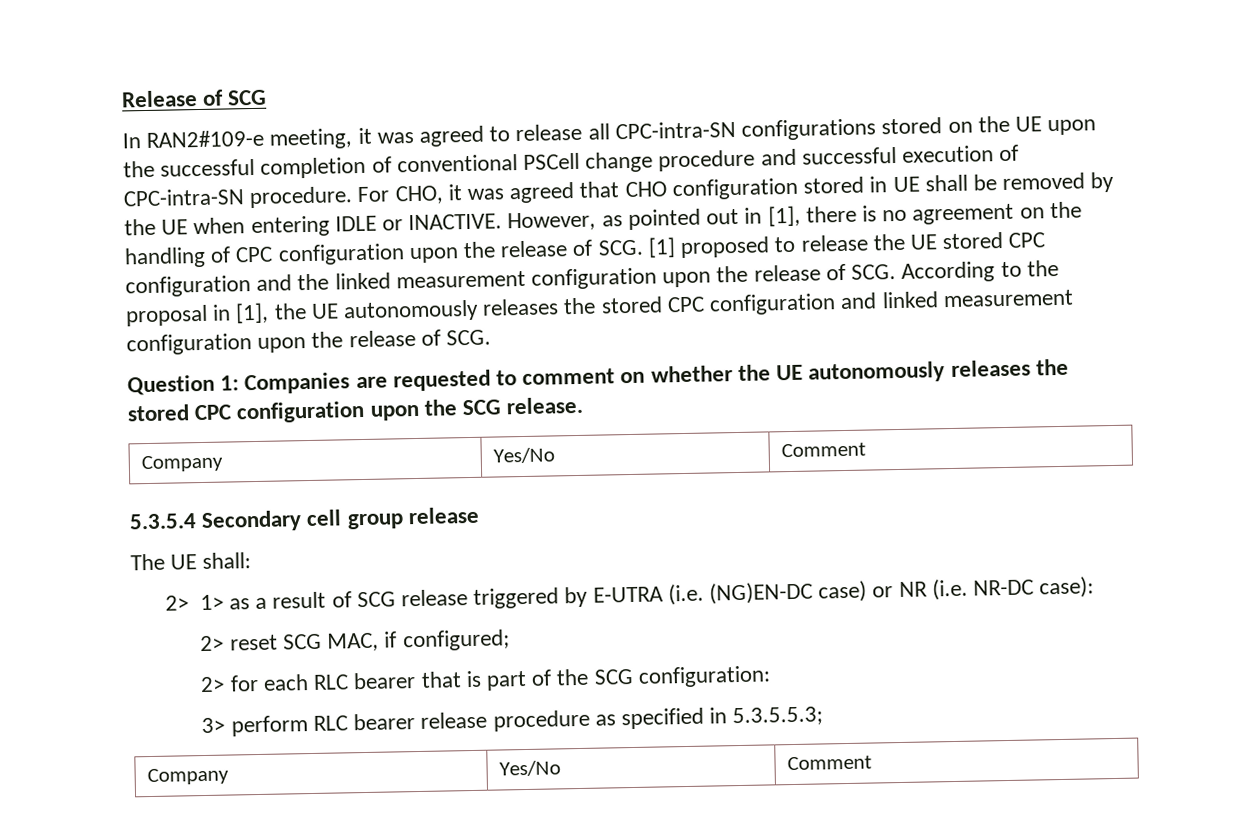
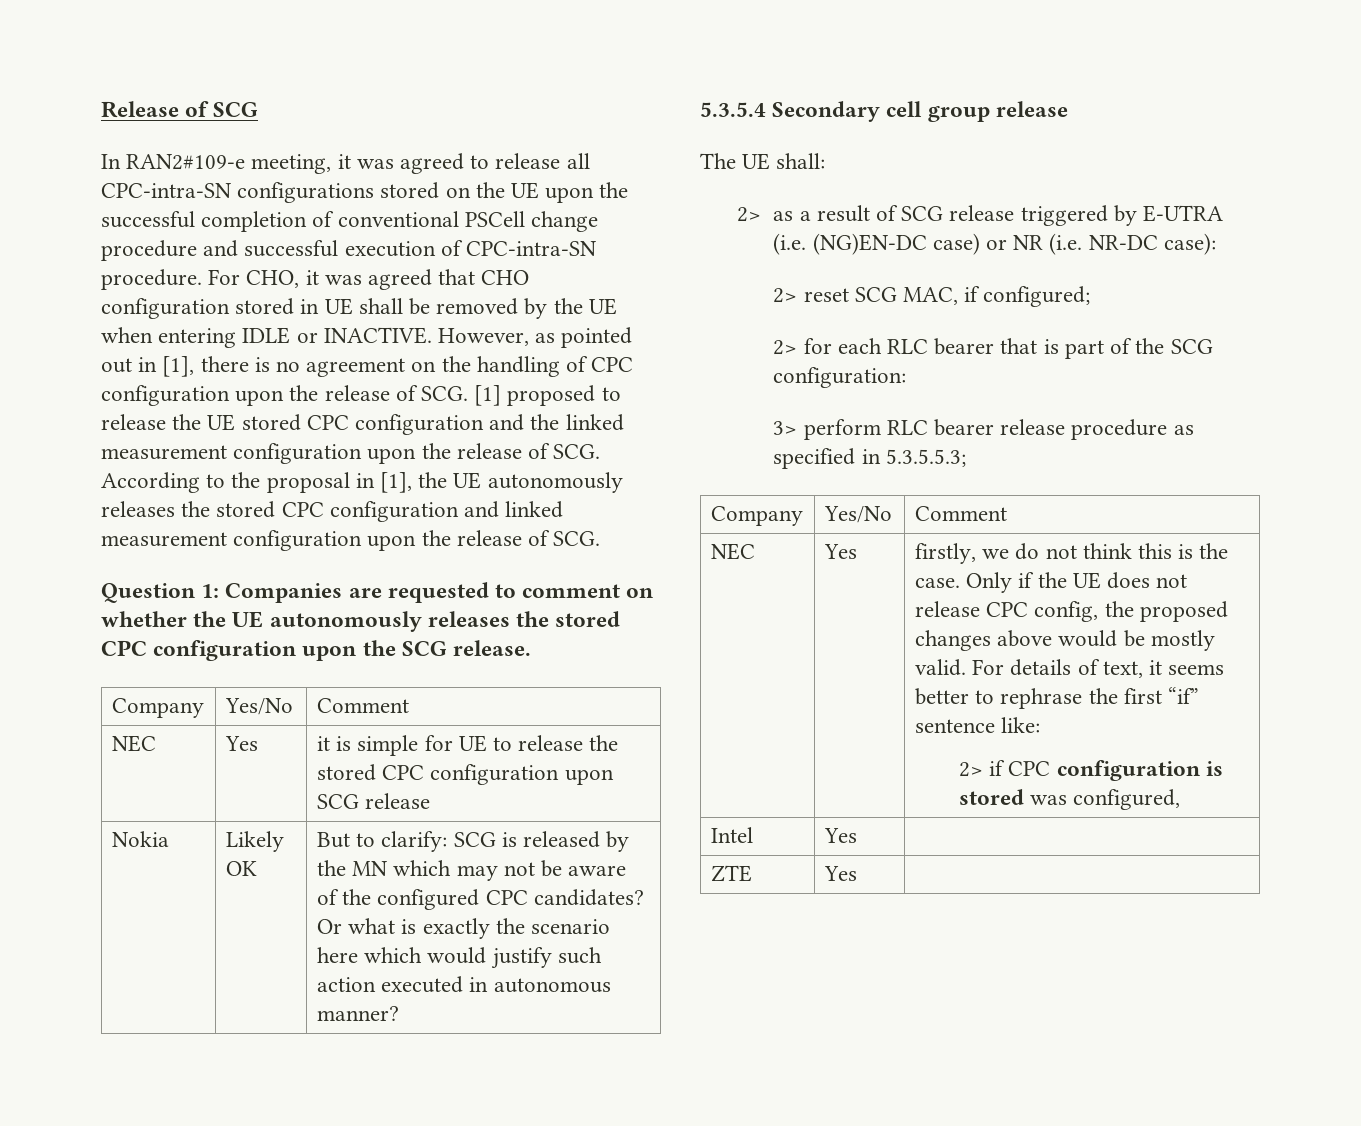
(867, 450) none -> [111,735,156,752] [224,736,258,751] [316,735,619,756] [316,764,614,785] [316,793,431,809] [111,831,169,847] [225,831,284,852] [225,861,257,876] [316,831,630,852] [316,860,627,881] [316,889,644,910] [316,918,610,939] [316,947,602,969] [316,976,611,993] [316,1006,399,1021] // NEC | Yes | it is simple for UE to release the stored CPC configuration upon SCG release // Nokia | Likely OK | But to clarify: SCG is released by the MN which may not be aware of the configured CPC candidates? Or what is exactly the scenario here which would justify such action executed in autonomous manner?
[199,594,224,611] 1> -> (761, 214) none
(873, 763) none -> [710,543,755,560] [823,544,857,559] [914,543,1229,564] [914,572,1188,593] [914,601,1228,622] [914,630,1215,651] [914,659,1225,678] [914,687,1199,709] [914,717,1041,733] [958,760,1223,781] [958,789,1181,810] [710,827,753,843] [823,828,857,843] [710,865,752,882] [823,866,857,881] // NEC | Yes | firstly, we do not think this is the case. Only if the UE does not release CPC config, the proposed changes above would be mostly valid. For details of text, it seems better to rephrase the first “if” sentence like: // 2> if CPC configuration is stored was configured, // Intel | Yes | // ZTE | Yes |

